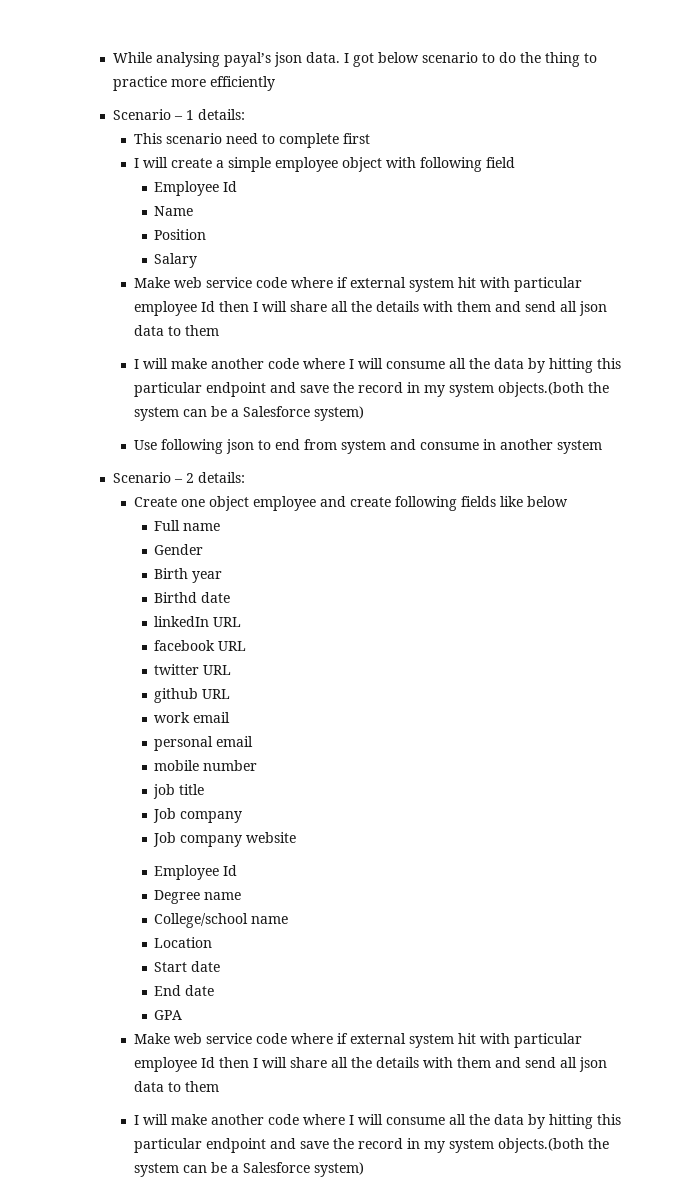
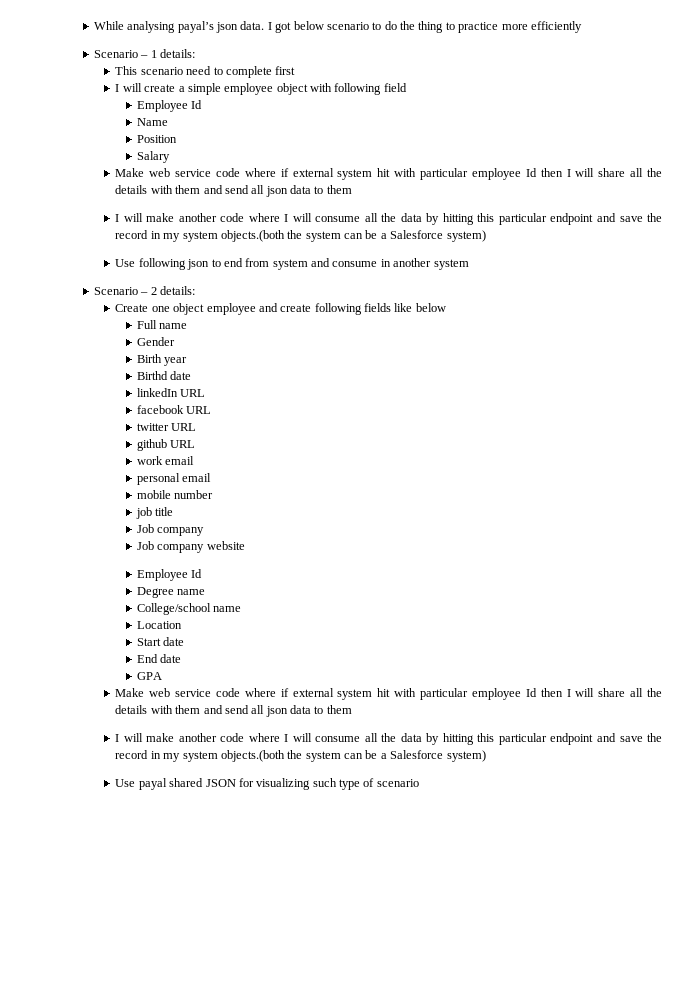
(364, 1169) none -> [115,778,419,790] // Use payal shared JSON for visualizing such type of scenario

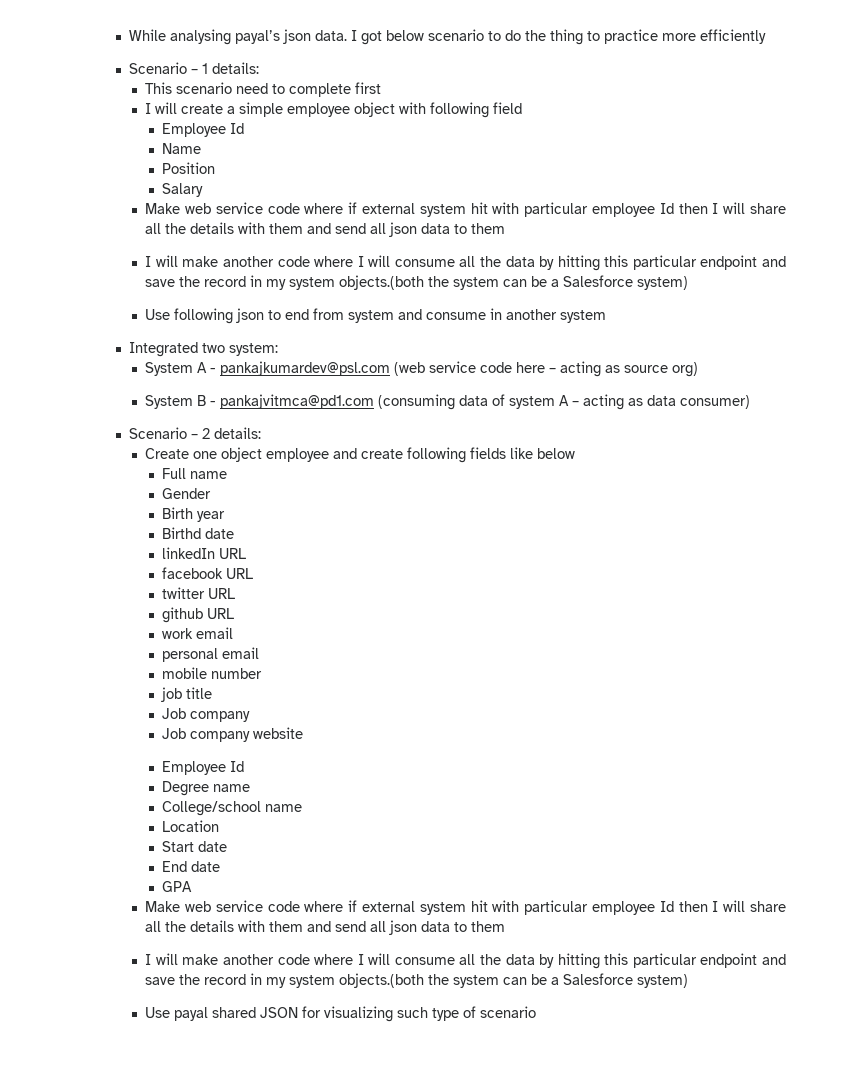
(469, 264) none -> [128,342,278,357] [145,361,699,377] [145,394,751,410] // Integrated two system: // System A - pankajkumardev@psl.com (web service code here – acting as source org) // System B - pankajvitmca@pd1.com (consuming data of system A – acting as data consumer)

